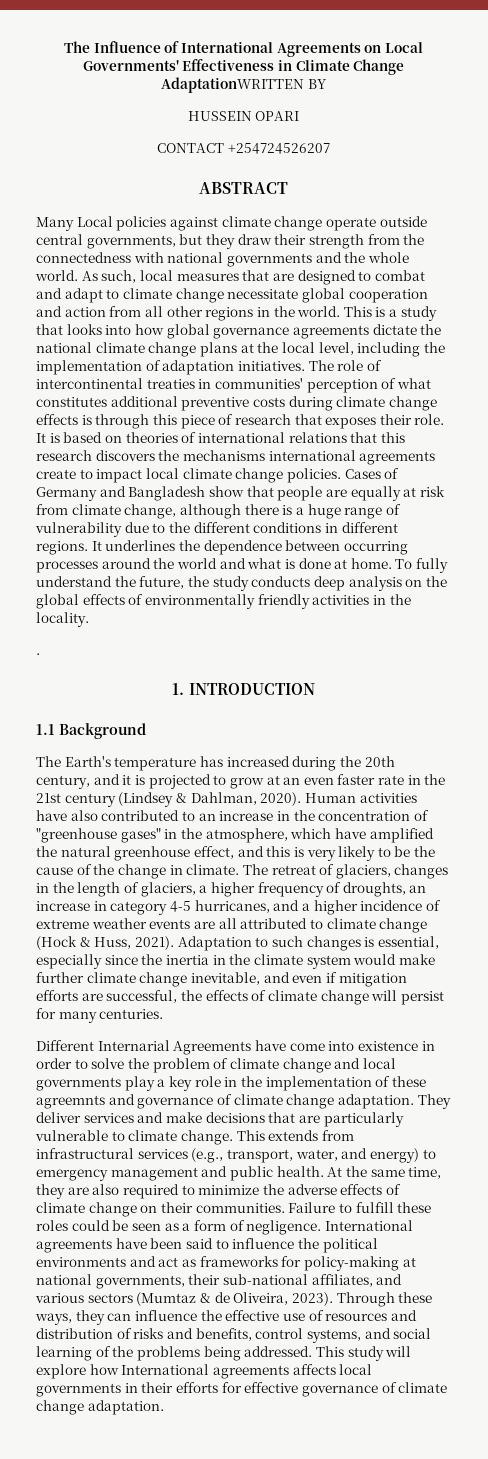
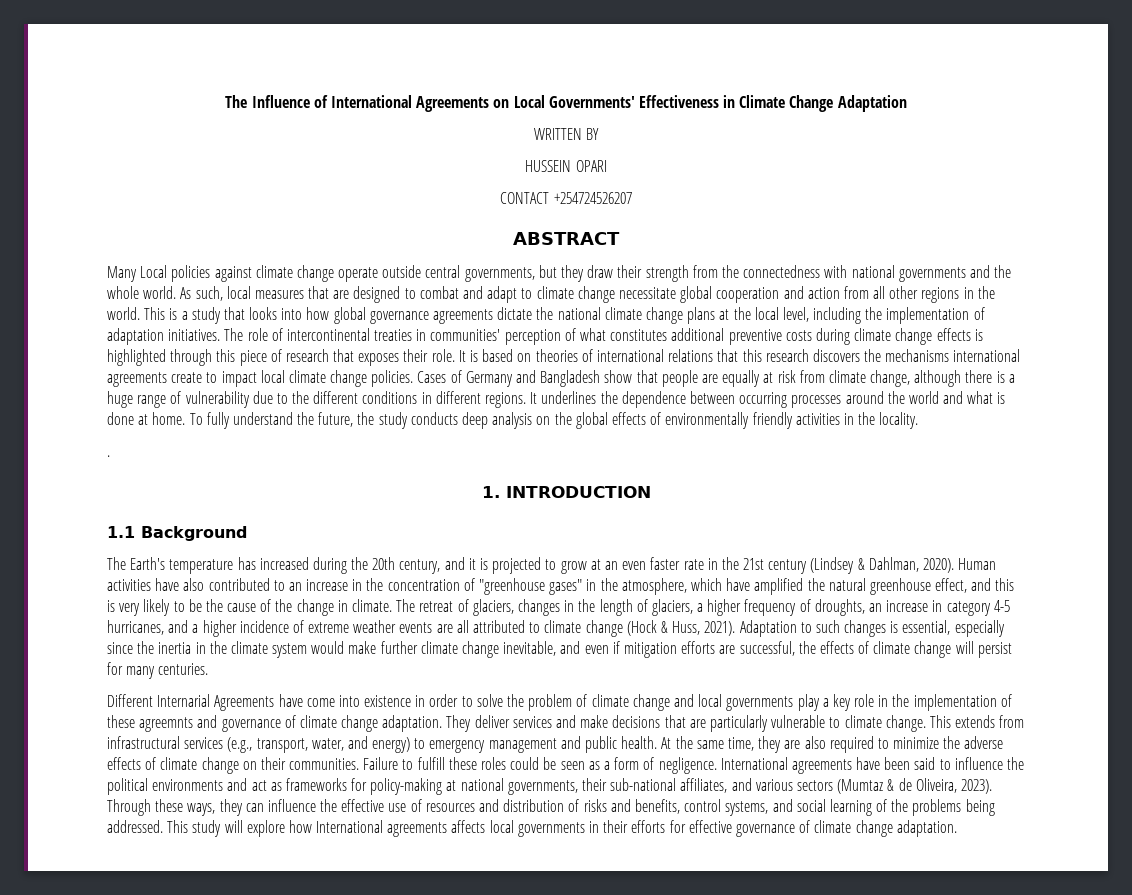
[161,77,305,93] AdaptationWRITTEN -> [837,95,907,112] [533,128,582,140] Adaptation // WRITTEN
(92, 420) none -> [107,349,166,366] highlighted

